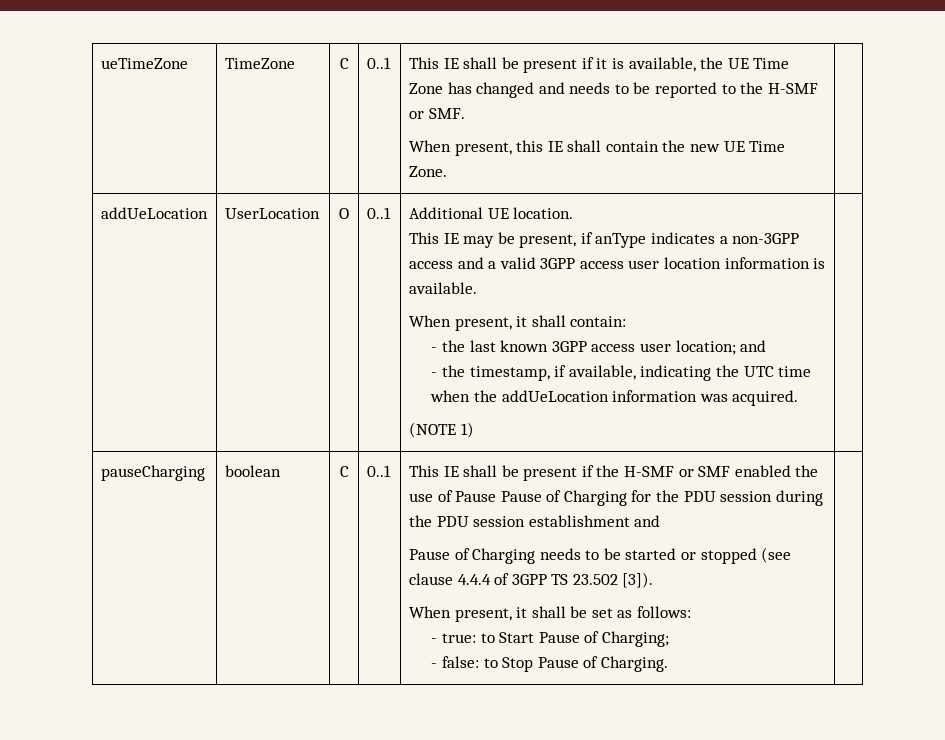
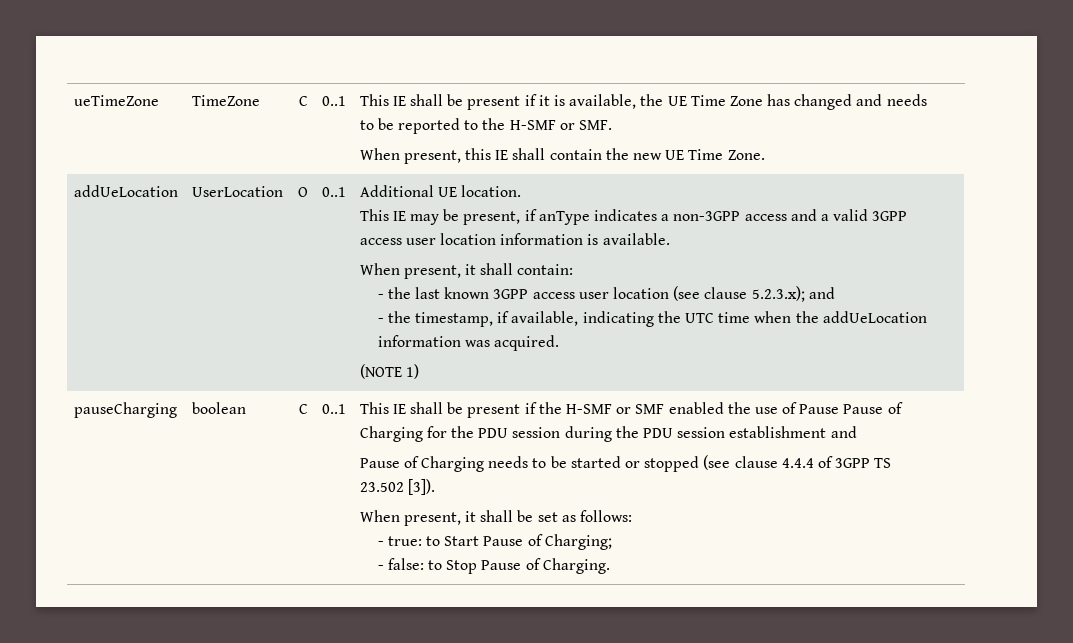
[675,340,736,355] location; -> [612,286,805,302] location (see clause 5.2.3.x);

